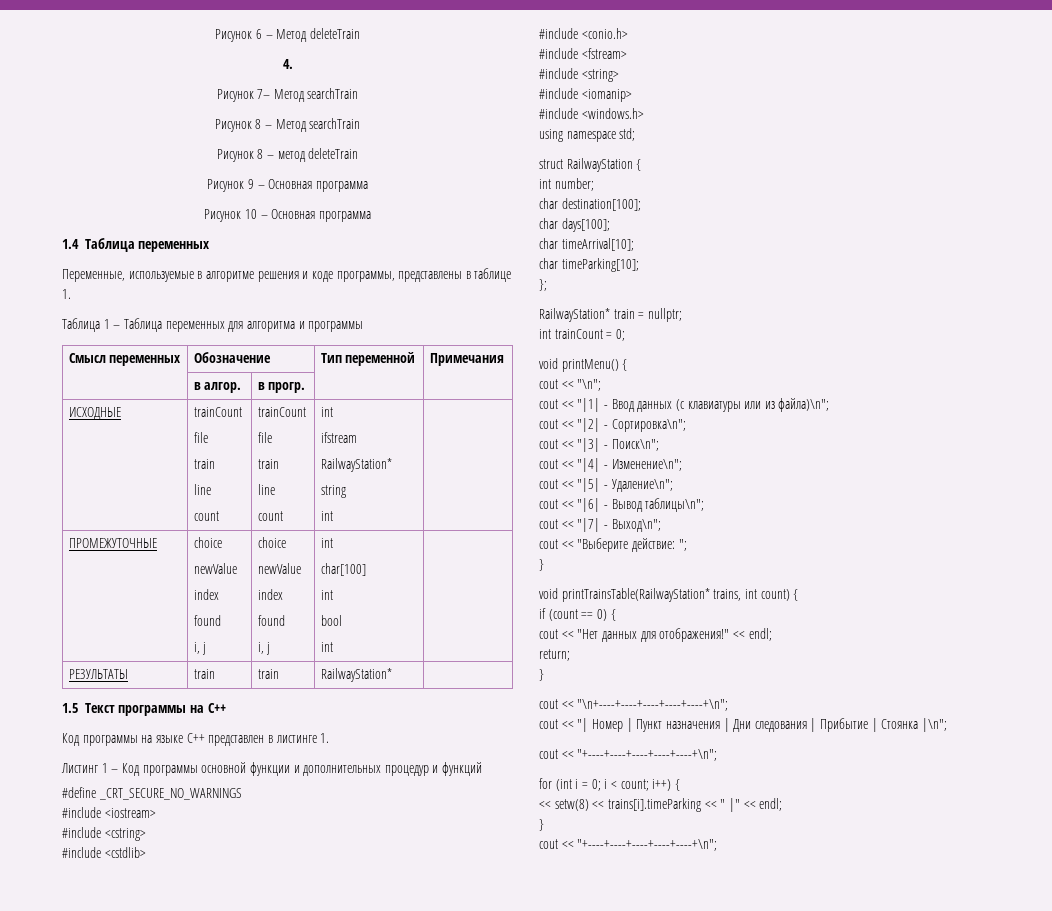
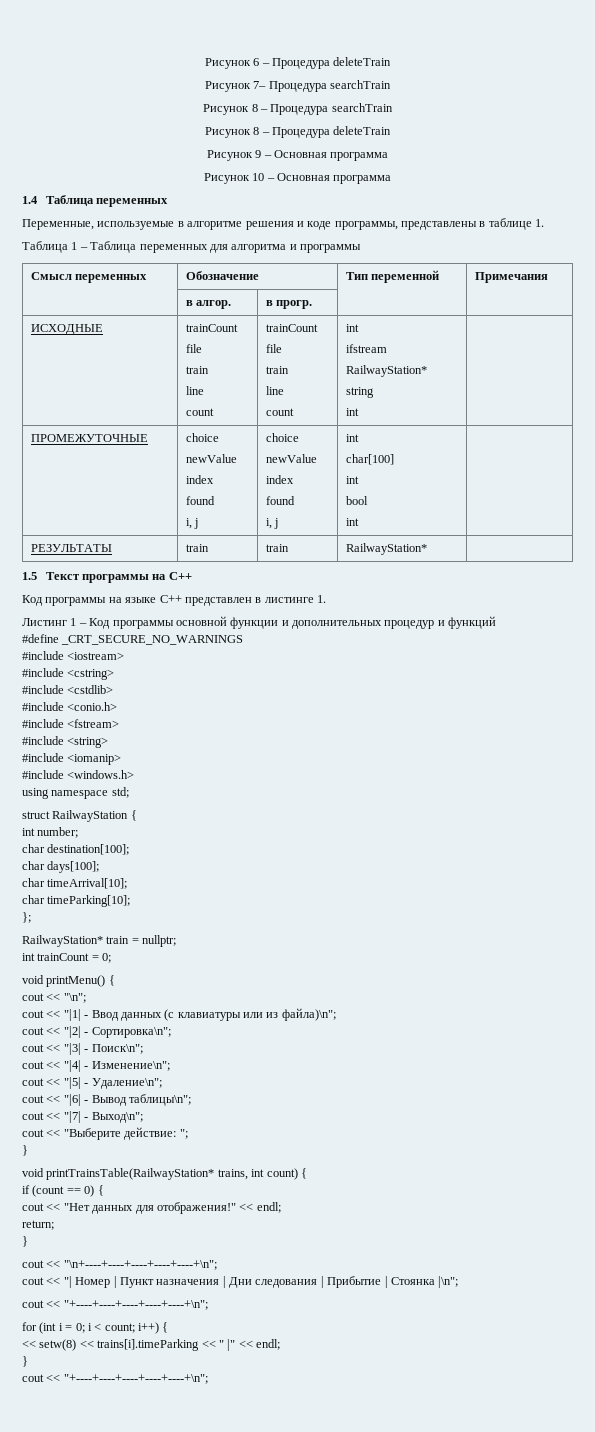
[276,28,360,42] [282,59,293,69] Метод deleteTrain // 4. -> [271,57,392,69] Процедура deleteTrain
[273,88,359,102] [214,118,361,132] [216,149,306,162] Метод searchTrain // Рисунок 8 – Метод searchTrain // Рисунок 8 – метод -> [268,80,392,92] [203,103,393,115] [204,127,330,138] Процедура searchTrain // Рисунок 8 – Процедура searchTrain // Рисунок 8 – Процедура

